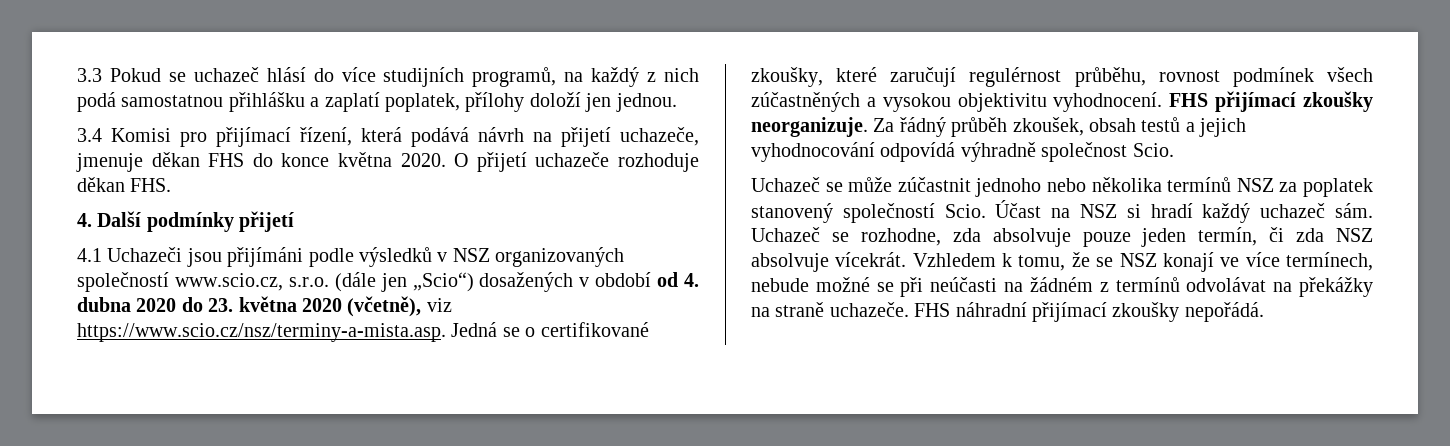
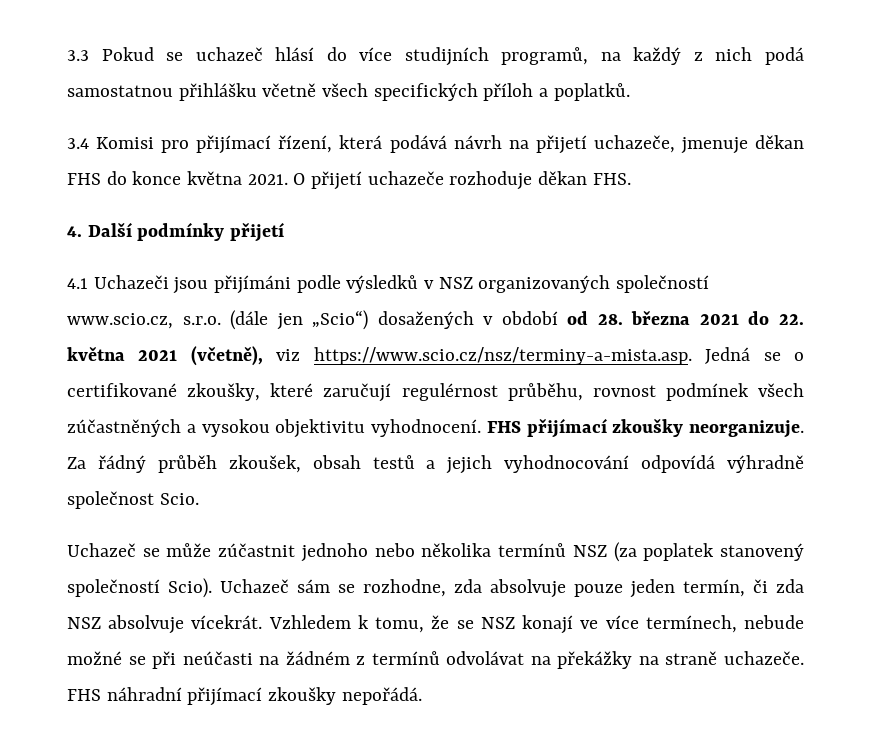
[310,92,677,112] a zaplatí poplatek, přílohy doloží jen jednou. -> [262,83,630,101] včetně všech specifických příloh a poplatků.
[400,153,446,167] 2020. -> [247,174,288,185] 2021.
[683,273,699,287] [77,296,342,312] 4. dubna 2020 do 23. května 2020 -> [597,310,805,325] [67,346,178,361] 28. března 2021 do 22. května 2021
[1279,182,1298,192] za -> [613,542,637,562] (za
[944,200,1373,223] [751,227,820,242] Scio. Účast na NSZ si hradí každý uchazeč sám. Uchazeč -> [168,578,330,598] Scio). Uchazeč sám

